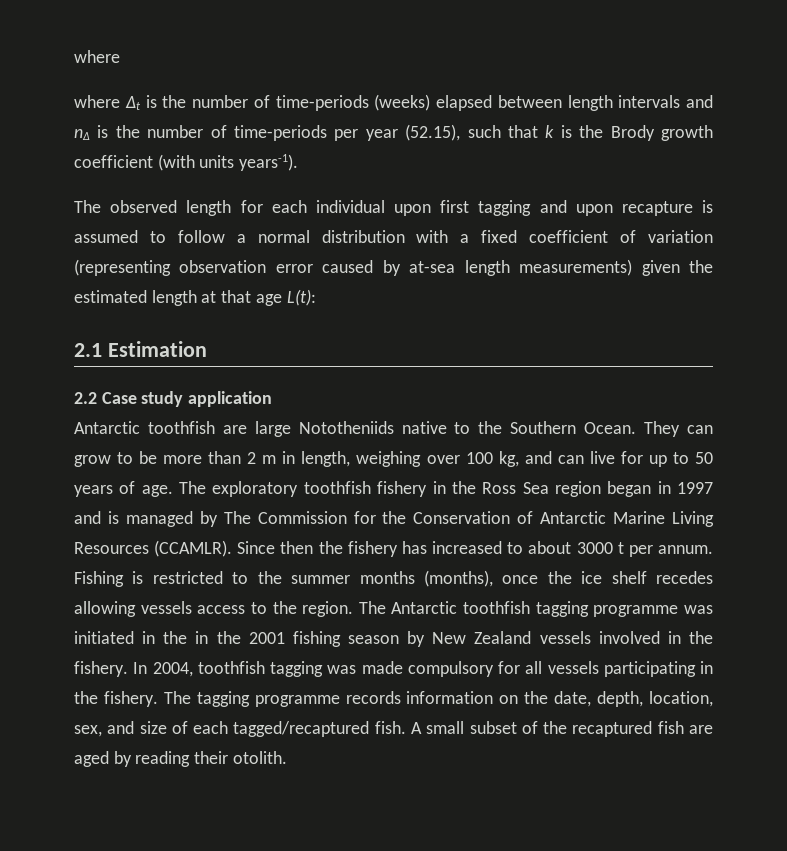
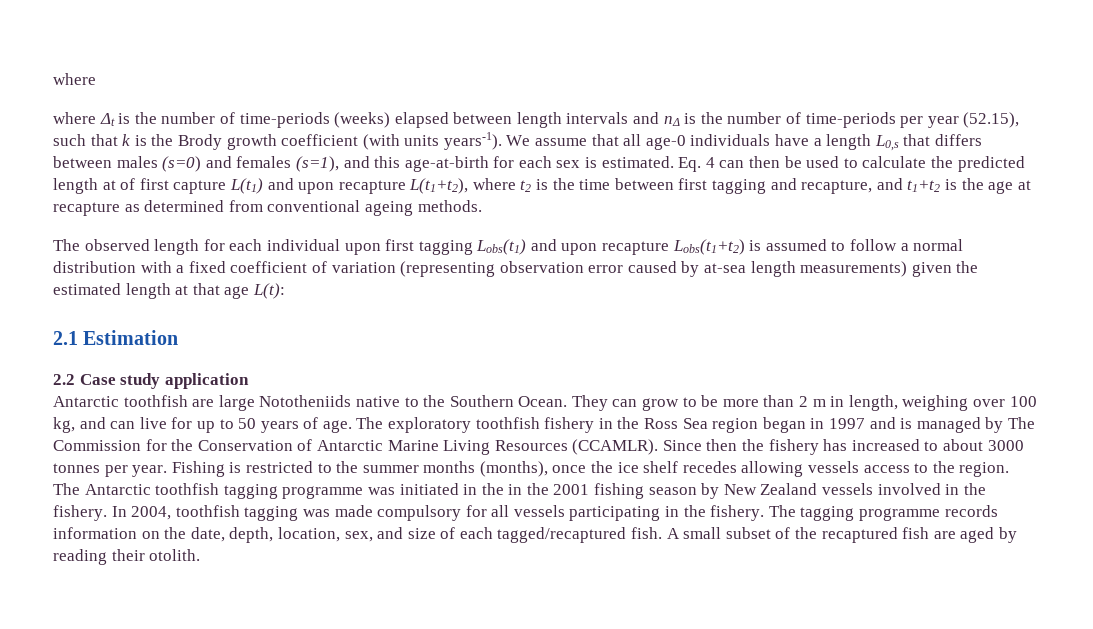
(299, 162) none -> [506,134,982,151] [53,156,1025,172] [53,178,1031,194] [53,200,482,216] We assume that all age-0 individuals have a length L0,s that differs between males (s=0) and females (s=1), and this age-at-birth for each sex is estimated. Eq. 4 can then be used to calculate the predicted length at of first capture L(t1) and upon recapture L(t1+t2), where t2 is the time between first tagging and recapture, and t1+t2 is the age at recapture as determined from conventional ageing methods.
[539,200,693,216] and upon recapture -> [476,239,745,255] Lobs(t1) and upon recapture Lobs(t1+t2)
[617,542,713,557] t per annum. -> [53,463,168,477] tonnes per year.

